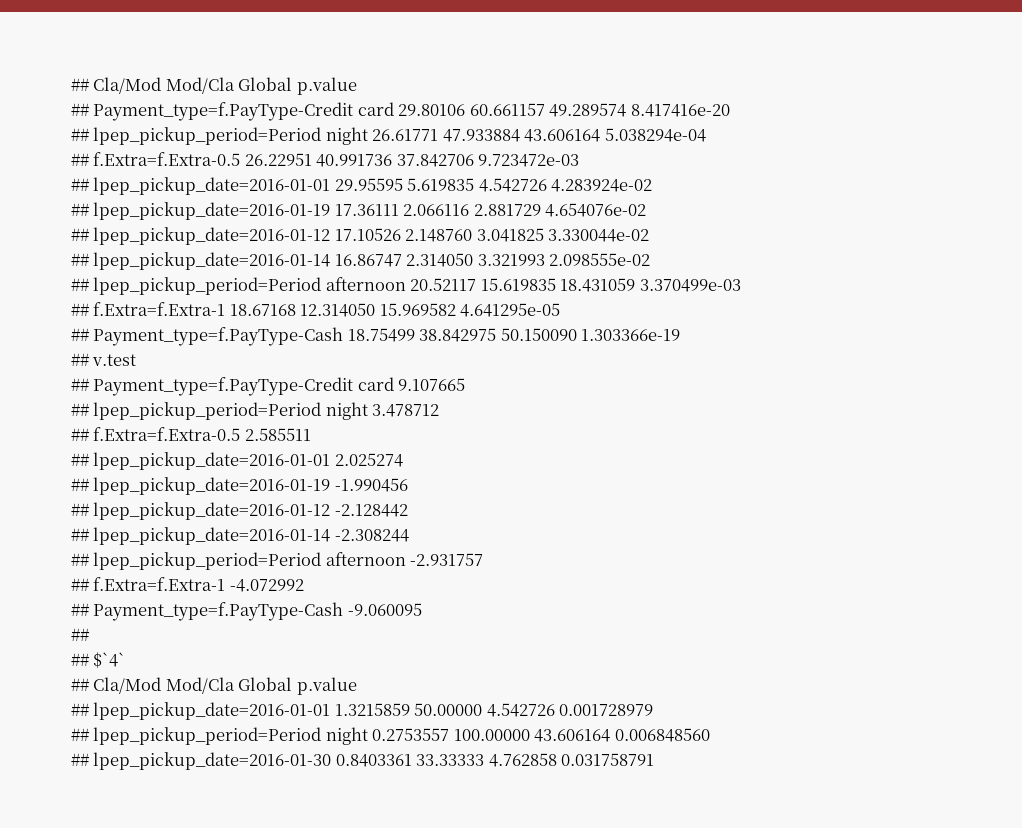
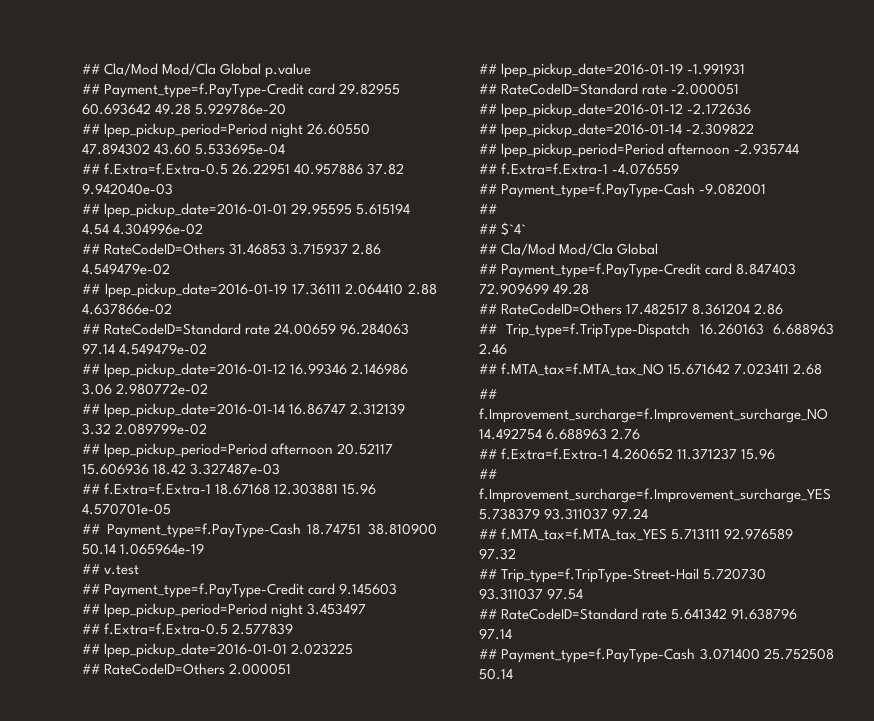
[398,103,730,117] [71,127,706,145] 29.80106 60.661157 49.289574 8.417416e-20 // ## lpep_pickup_period=Period night 26.61771 47.933884 43.606164 5.038294e-04 -> [339,83,401,95] [82,103,287,115] [82,123,371,138] [82,143,286,155] 29.82955 60.693642 49.28 5.929786e-20 // ## lpep_pickup_period=Period night 26.60550 47.894302 43.60 5.533695e-04
[316,154,580,167] 40.991736 37.842706 9.723472e-03 -> [294,163,405,175] [82,183,173,195] 40.957886 37.82 9.942040e-03
[407,178,653,192] [71,202,647,220] [71,227,650,245] 5.619835 4.542726 4.283924e-02 // ## lpep_pickup_date=2016-01-19 17.36111 2.066116 2.881729 4.654076e-02 // ## lpep_pickup_date=2016-01-12 17.10526 2.148760 3.041825 3.330044e-02 -> [356,203,411,215] [82,223,204,235] [82,243,382,255] [82,263,170,275] [82,283,437,298] [82,303,172,315] [82,323,410,335] [82,343,208,355] [82,363,409,378] [82,383,209,395] 5.615194 4.54 4.304996e-02 // ## RateCodeID=Others 31.46853 3.715937 2.86 4.549479e-02 // ## lpep_pickup_date=2016-01-19 17.36111 2.064410 2.88 4.637866e-02 // ## RateCodeID=Standard rate 24.00659 96.284063 97.14 4.549479e-02 // ## lpep_pickup_date=2016-01-12 16.99346 2.146986 3.06 2.980772e-02
[406,253,651,267] 2.314050 3.321993 2.098555e-02 -> [350,403,406,415] [82,423,208,435] 2.312139 3.32 2.089799e-02
[480,278,741,292] 15.619835 18.431059 3.370499e-03 -> [82,463,281,475] 15.606936 18.42 3.327487e-03
[300,303,561,317] [71,327,681,346] 12.314050 15.969582 4.641295e-05 // ## Payment_type=f.PayType-Cash 18.75499 38.842975 50.150090 1.303366e-19 -> [274,483,377,495] [82,503,171,515] [82,523,438,538] [82,543,205,555] 12.303881 15.96 4.570701e-05 // ## Payment_type=f.PayType-Cash 18.74751 38.810900 50.14 1.065964e-19
[398,378,466,391] [71,402,440,420] [71,427,311,441] [71,452,403,470] [71,477,408,495] [71,502,408,520] [71,527,409,545] [71,552,484,570] [71,577,304,592] [71,602,422,621] 9.107665 // ## lpep_pickup_period=Period night 3.478712 // ## f.Extra=f.Extra-0.5 2.585511 // ## lpep_pickup_date=2016-01-01 2.025274 // ## lpep_pickup_date=2016-01-19 -1.990456 // ## lpep_pickup_date=2016-01-12 -2.128442 // ## lpep_pickup_date=2016-01-14 -2.308244 // ## lpep_pickup_period=Period afternoon -2.931757 // ## f.Extra=f.Extra-1 -4.072992 // ## Payment_type=f.PayType-Cash -9.060095 -> [339,583,398,595] [82,603,367,618] [82,623,294,635] [82,643,354,658] [82,663,292,675] [479,63,746,78] [479,83,740,95] [479,103,752,118] [479,123,755,138] [479,143,800,158] [479,163,680,175] [479,183,767,198] 9.145603 // ## lpep_pickup_period=Period night 3.453497 // ## f.Extra=f.Extra-0.5 2.577839 // ## lpep_pickup_date=2016-01-01 2.023225 // ## RateCodeID=Others 2.000051 // ## lpep_pickup_date=2016-01-19 -1.991931 // ## RateCodeID=Standard rate -2.000051 // ## lpep_pickup_date=2016-01-12 -2.172636 // ## lpep_pickup_date=2016-01-14 -2.309822 // ## lpep_pickup_period=Period afternoon -2.935744 // ## f.Extra=f.Extra-1 -4.076559 // ## Payment_type=f.PayType-Cash -9.082001
[296,677,357,695] [71,702,654,720] [71,727,710,745] [71,752,655,770] p.value // ## lpep_pickup_date=2016-01-01 1.3215859 50.00000 4.542726 0.001728979 // ## lpep_pickup_period=Period night 0.2753557 100.00000 43.606164 0.006848560 // ## lpep_pickup_date=2016-01-30 0.8403361 33.33333 4.762858 0.031758791 -> [479,263,797,278] [479,283,590,295] [479,303,784,315] [479,323,834,338] [479,343,507,355] [479,363,823,376] [479,389,497,399] [479,408,828,423] [479,428,641,440] [479,448,776,460] [479,469,497,479] [479,488,831,503] [479,508,649,520] [479,528,794,541] [479,548,516,560] [479,568,767,583] [479,588,584,600] [479,608,798,620] [479,628,512,640] [479,648,834,663] [479,668,513,680] // ## Payment_type=f.PayType-Credit card 8.847403 72.909699 49.28 // ## RateCodeID=Others 17.482517 8.361204 2.86 // ## Trip_type=f.TripType-Dispatch 16.260163 6.688963 2.46 // ## f.MTA_tax=f.MTA_tax_NO 15.671642 7.023411 2.68 // ## f.Improvement_surcharge=f.Improvement_surcharge_NO 14.492754 6.688963 2.76 // ## f.Extra=f.Extra-1 4.260652 11.371237 15.96 // ## f.Improvement_surcharge=f.Improvement_surcharge_YES 5.738379 93.311037 97.24 // ## f.MTA_tax=f.MTA_tax_YES 5.713111 92.976589 97.32 // ## Trip_type=f.TripType-Street-Hail 5.720730 93.311037 97.54 // ## RateCodeID=Standard rate 5.641342 91.638796 97.14 // ## Payment_type=f.PayType-Cash 3.071400 25.752508 50.14

